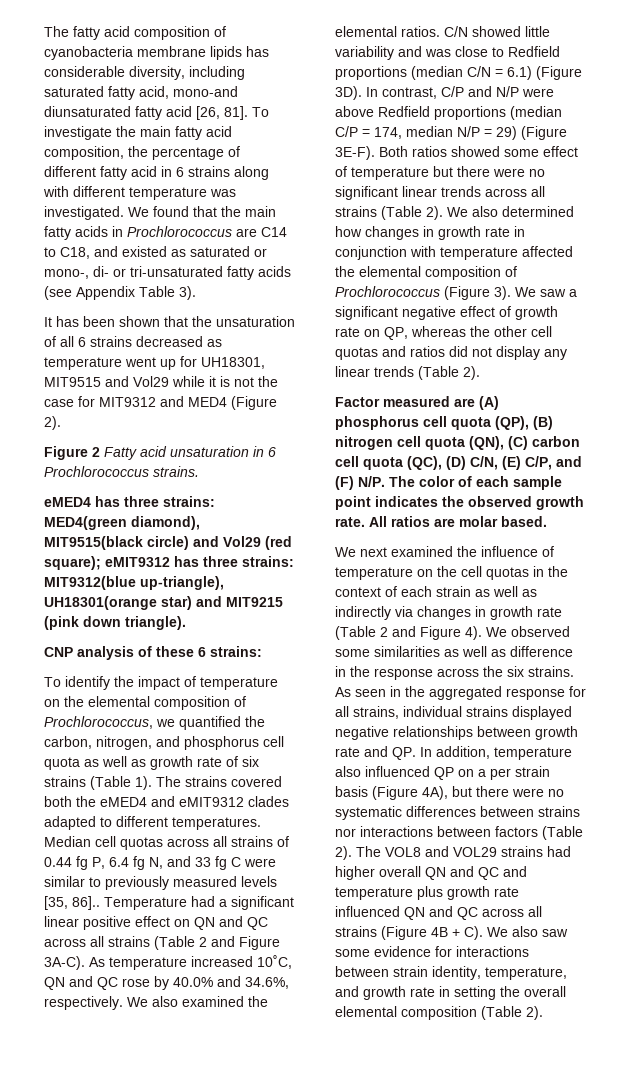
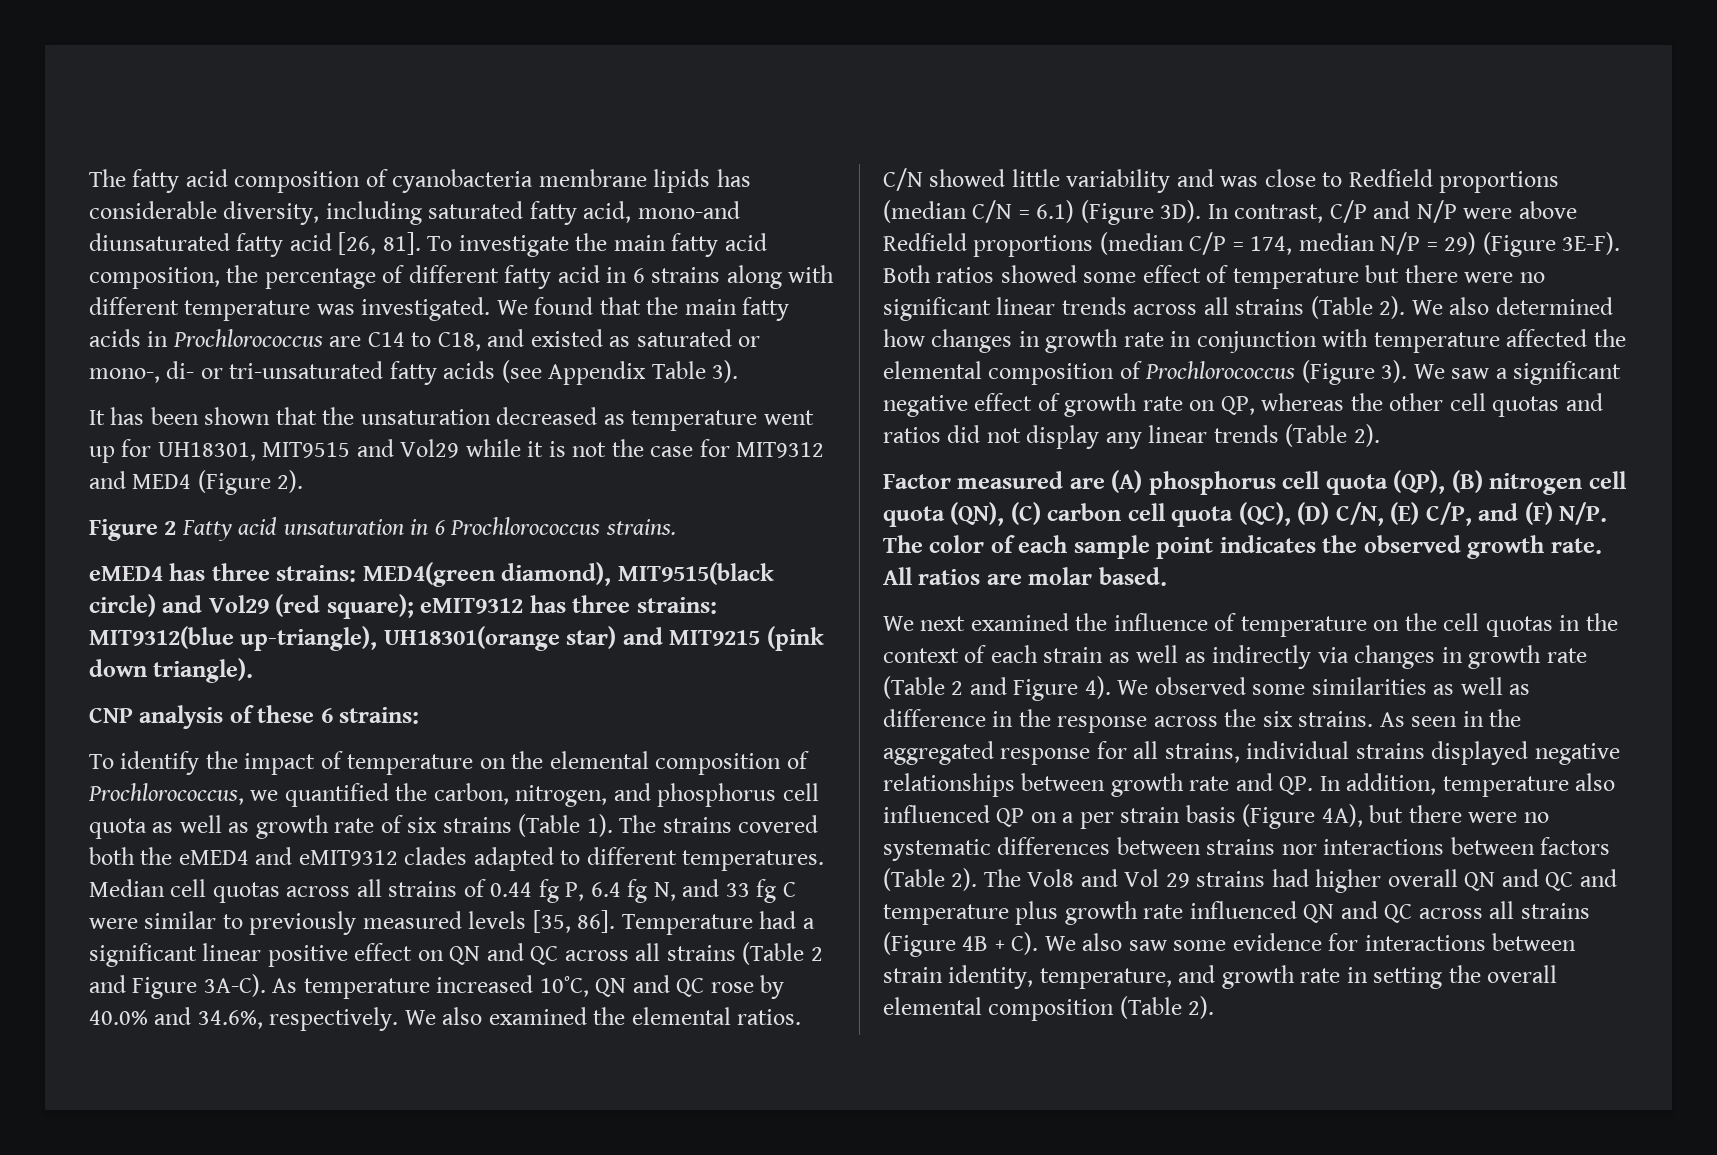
[44,336,132,347] of all 6 strains -> (491, 417) none
[72,896,100,910] 86].. -> [577,910,616,933] 86].
[385,846,497,857] VOL8 and VOL29 -> [1027,869,1190,888] Vol8 and Vol 29

